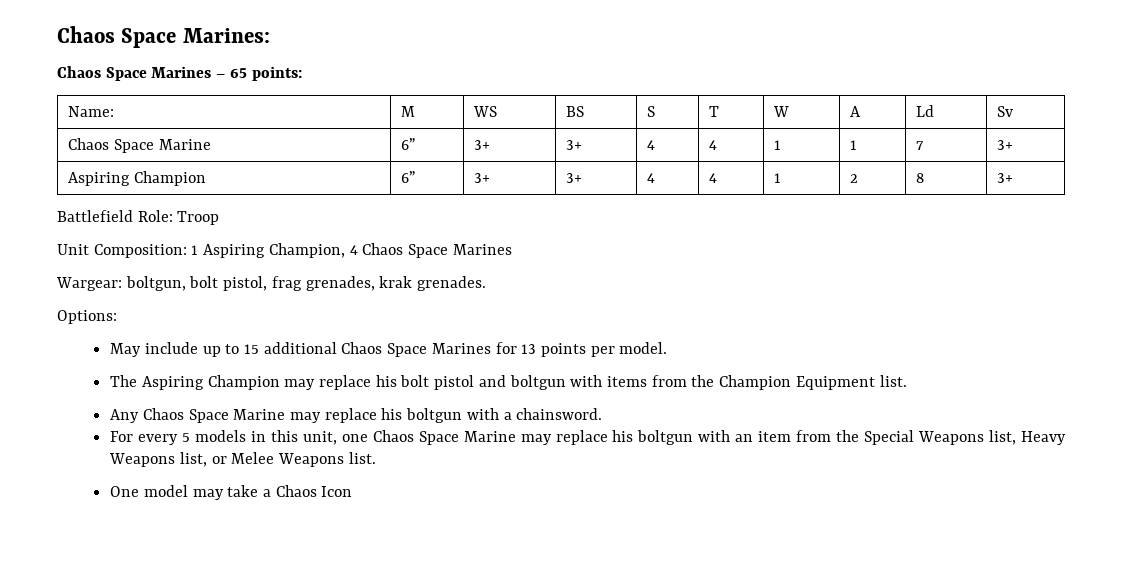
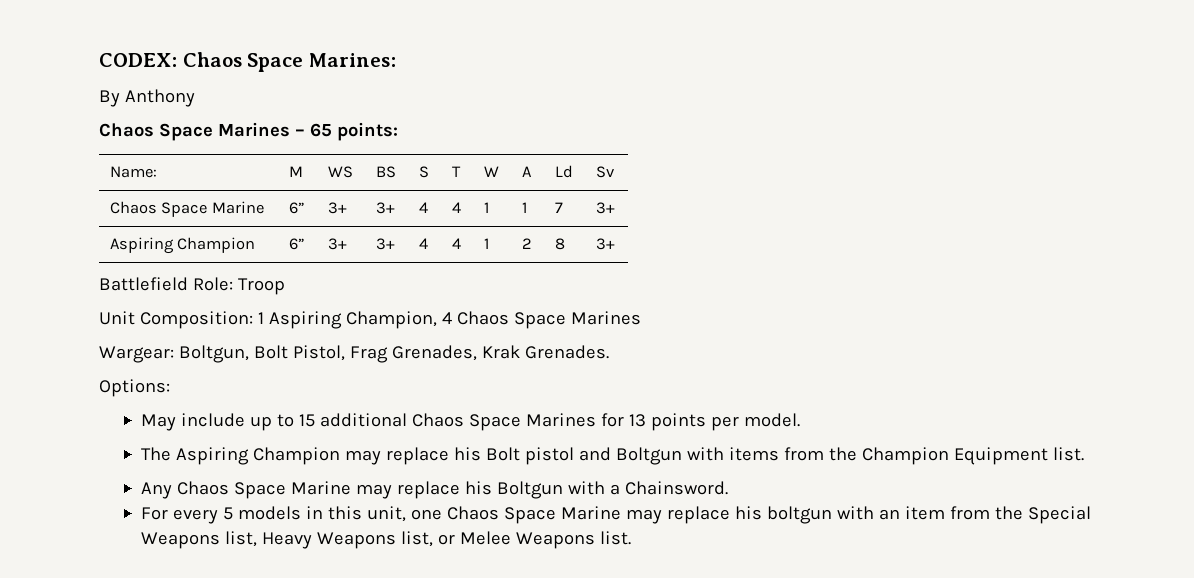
(57, 34) none -> [99,53,177,67] CODEX:
(270, 35) none -> [99,89,195,107] // By Anthony
[125,276,487,291] boltgun, bolt pistol, frag grenades, krak grenades. -> [178,345,609,363] Boltgun, Bolt Pistol, Frag Grenades, Krak Grenades.
[400,375,430,387] bolt -> [486,447,521,461] Bolt
[509,375,566,390] boltgun -> [616,447,683,465] Boltgun
[406,408,463,423] boltgun -> [497,481,564,499] Boltgun
[516,408,603,420] chainsword. -> [625,481,729,495] Chainsword.
[110,485,353,500] // One model may take a Chaos Icon -> (632, 538) none

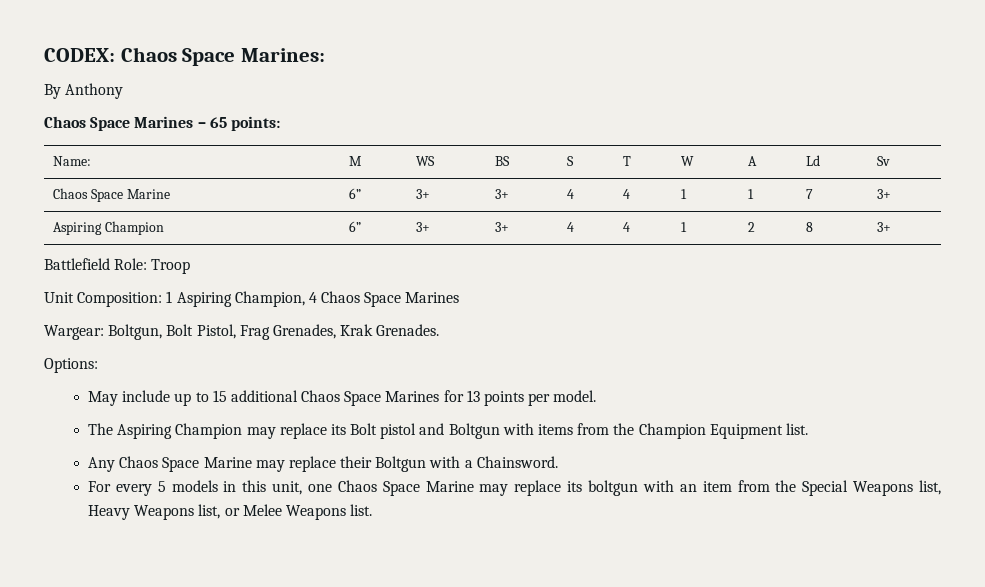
[454,447,482,461] his -> [330,424,346,435] its
[465,481,493,495] his -> [340,456,373,468] their
[735,506,763,520] his -> [567,481,583,492] its

